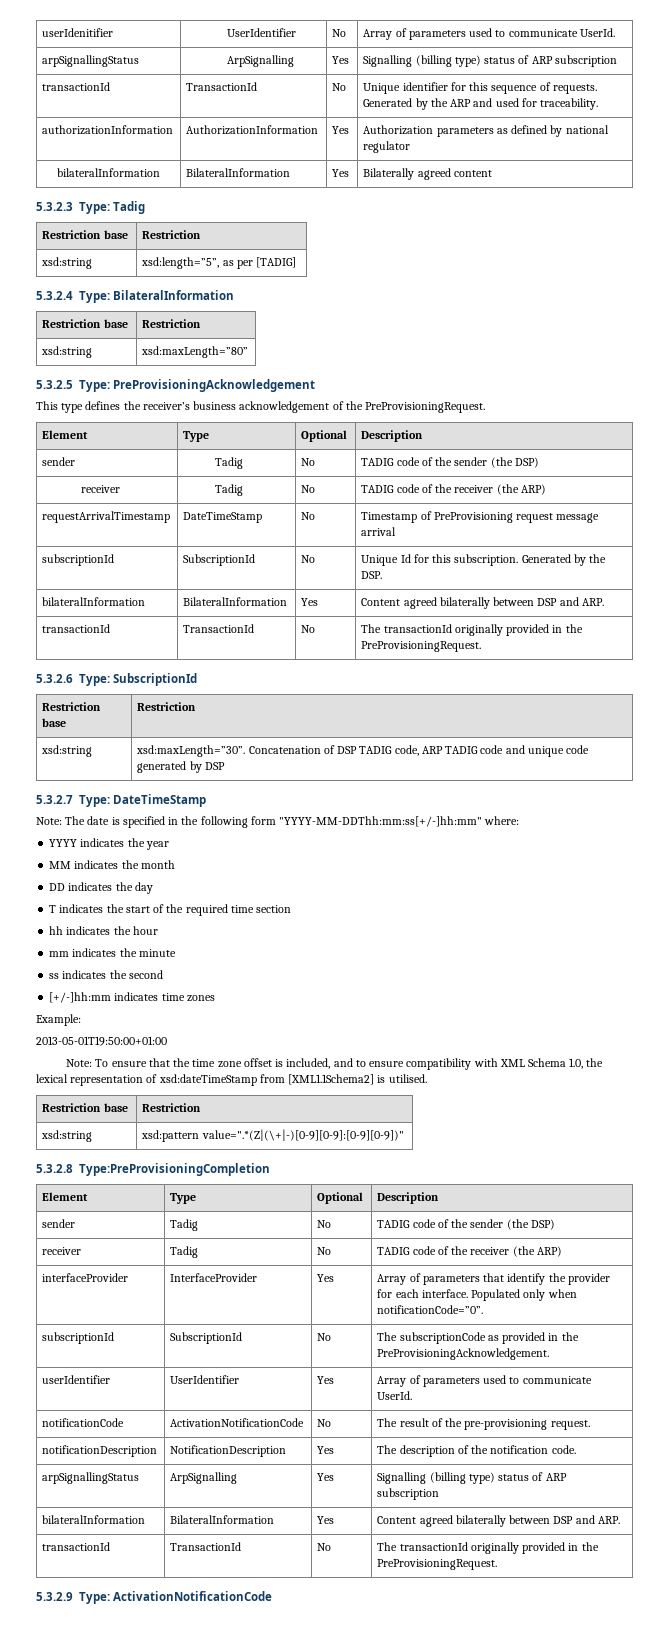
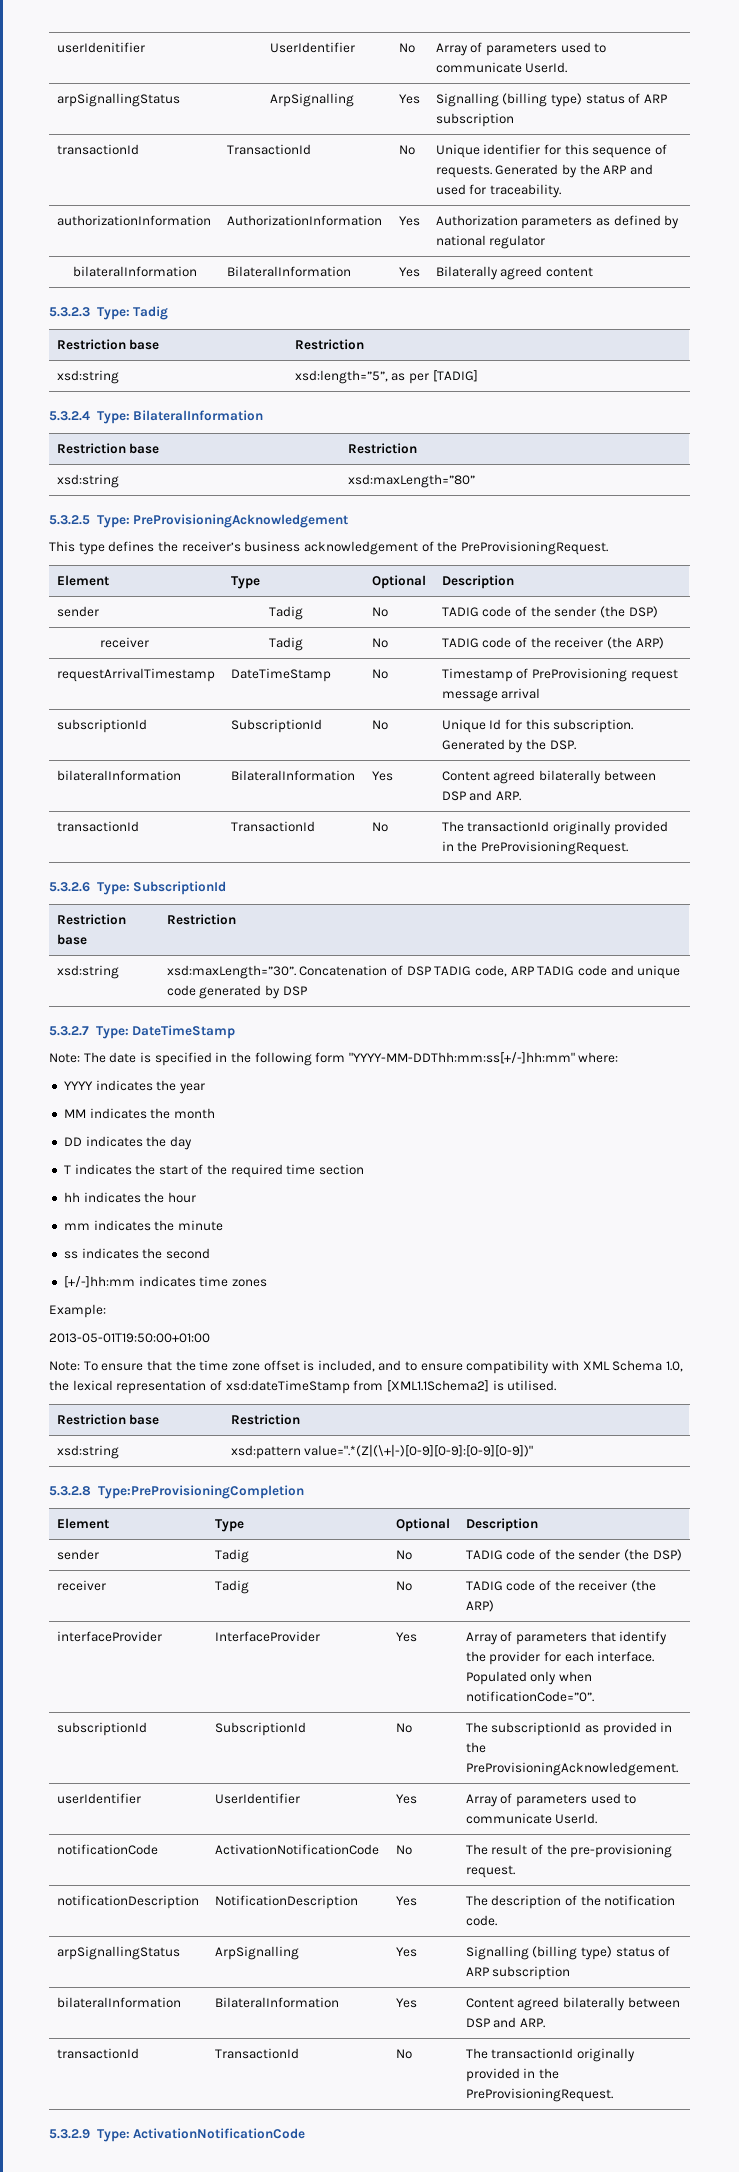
[399,1332,486,1344] subscriptionCode -> [491,1722,582,1736] subscriptionId

